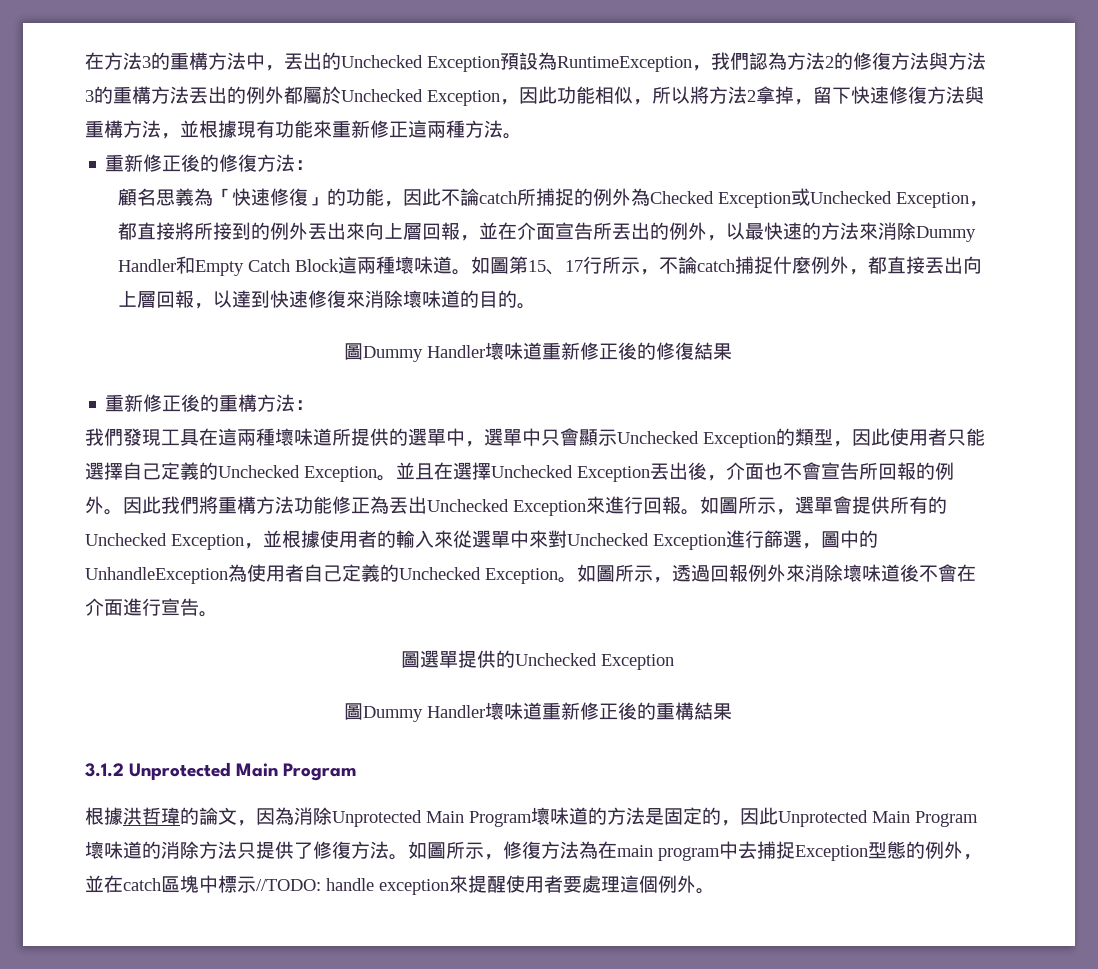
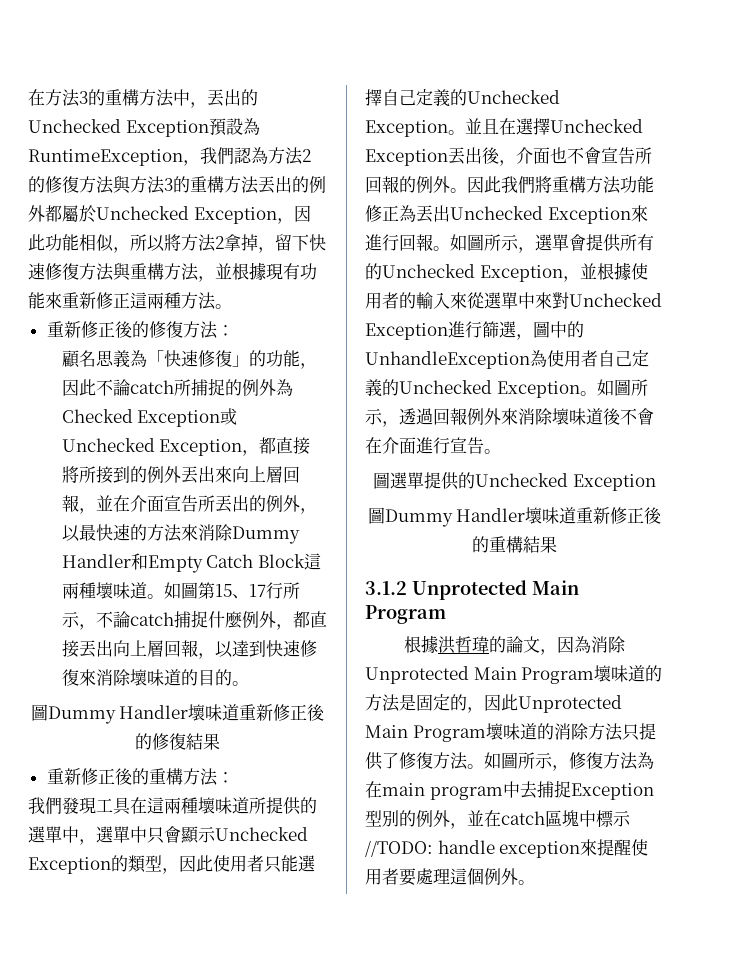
[887,841,906,859] 態 -> [382,810,399,827] 別

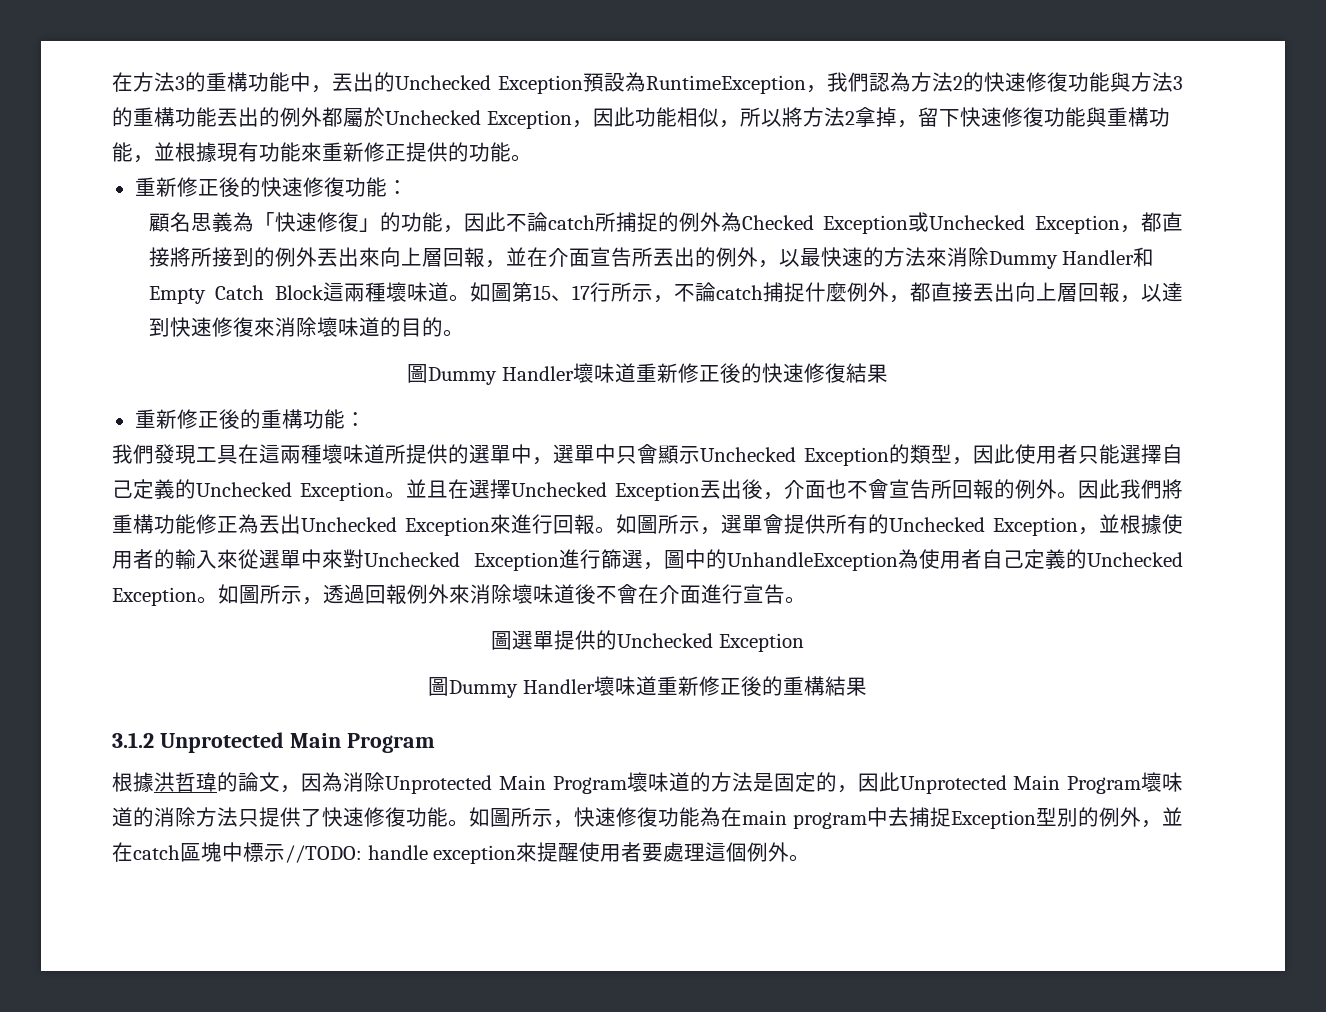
[139,89,174,107] 方法 -> [248,72,290,92] 功能
[45,176,114,194] 修復方法 -> [984,72,1110,92] 快速修復功能
[224,176,259,194] 方法 -> [175,107,217,127] 功能
[79,263,199,281] 方法與重構方法 -> [1043,107,1170,127] [112,142,133,162] 功能與重構功能
[130,292,216,310] 這兩種方法 -> [406,142,511,162] 提供的功能
[148,321,218,339] 修復方法 -> [260,177,387,197] 快速修復功能
(152, 741) none -> [761,363,804,383] 快速
[182,768,218,786] 方法 -> [302,409,345,429] 功能
[586,176,621,194] 方法 -> (154, 524) none
[399,752,638,771] 修復方法。如圖所示，修復方法 -> [322,807,700,828] 快速修復功能。如圖所示，快速修復功能

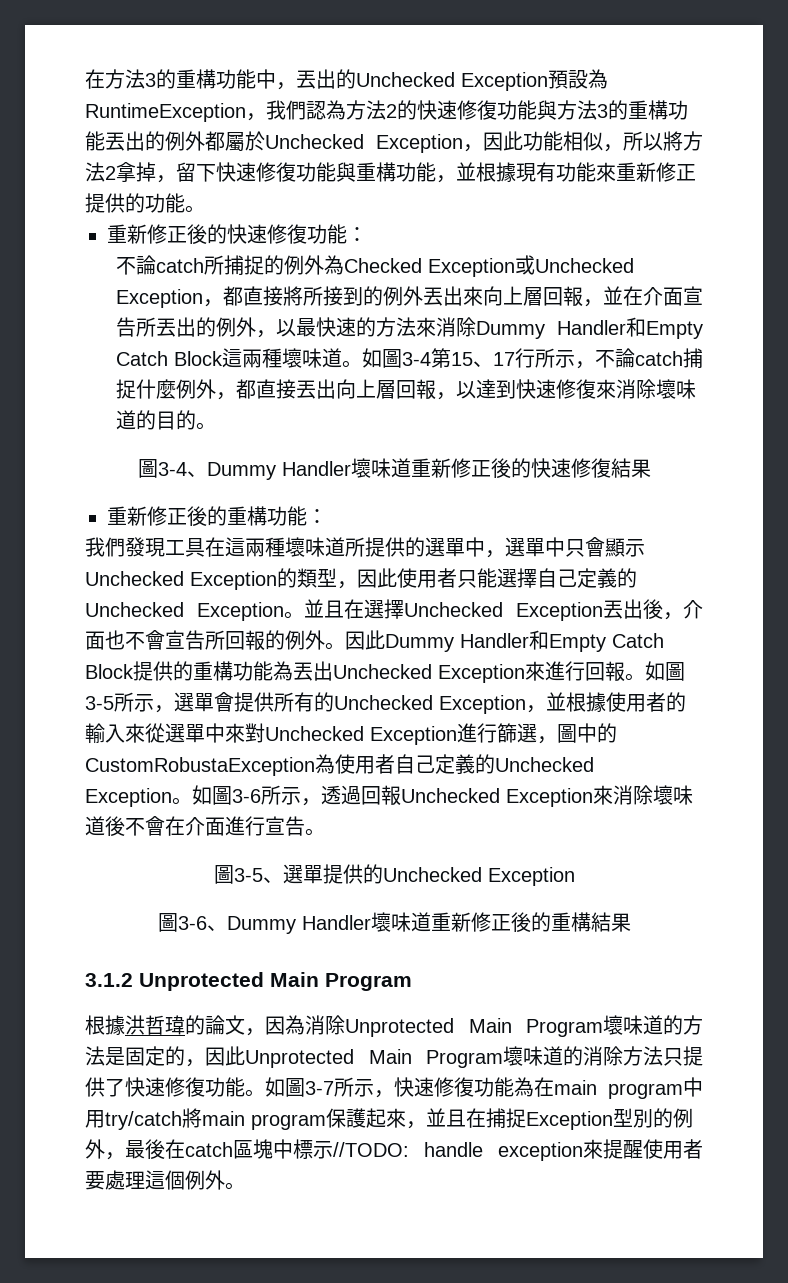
[148,212,506,233] 顧名思義為「快速修復」的功能，因此 -> (367, 234) none
(512, 292) none -> [402,352,431,366] 3-4
(429, 373) none -> [157,462,207,477] 3-4、
[1120,479,1183,499] [112,514,238,534] 我們將重構功能修正 -> [385,630,664,652] [85,661,273,681] Dummy Handler和Empty Catch Block提供的重構功能
(658, 524) none -> [85,696,114,710] 3-5
[727,552,898,571] UnhandleException -> [85,757,315,776] CustomRobustaException
(260, 594) none -> [232,789,261,803] 3-6
[407,584,449,604] 例外 -> [401,788,593,807] Unchecked Exception
(513, 640) none -> [233,868,283,883] 3-5、
(450, 686) none -> [177,916,227,931] 3-6、
(511, 817) none -> [305,1081,334,1095] 3-7
[887,807,909,827] 去 -> [85,1108,486,1130] 用try/catch將main program保護起來，並且在
[1162,807,1183,826] 並 -> [125,1139,165,1159] 最後

